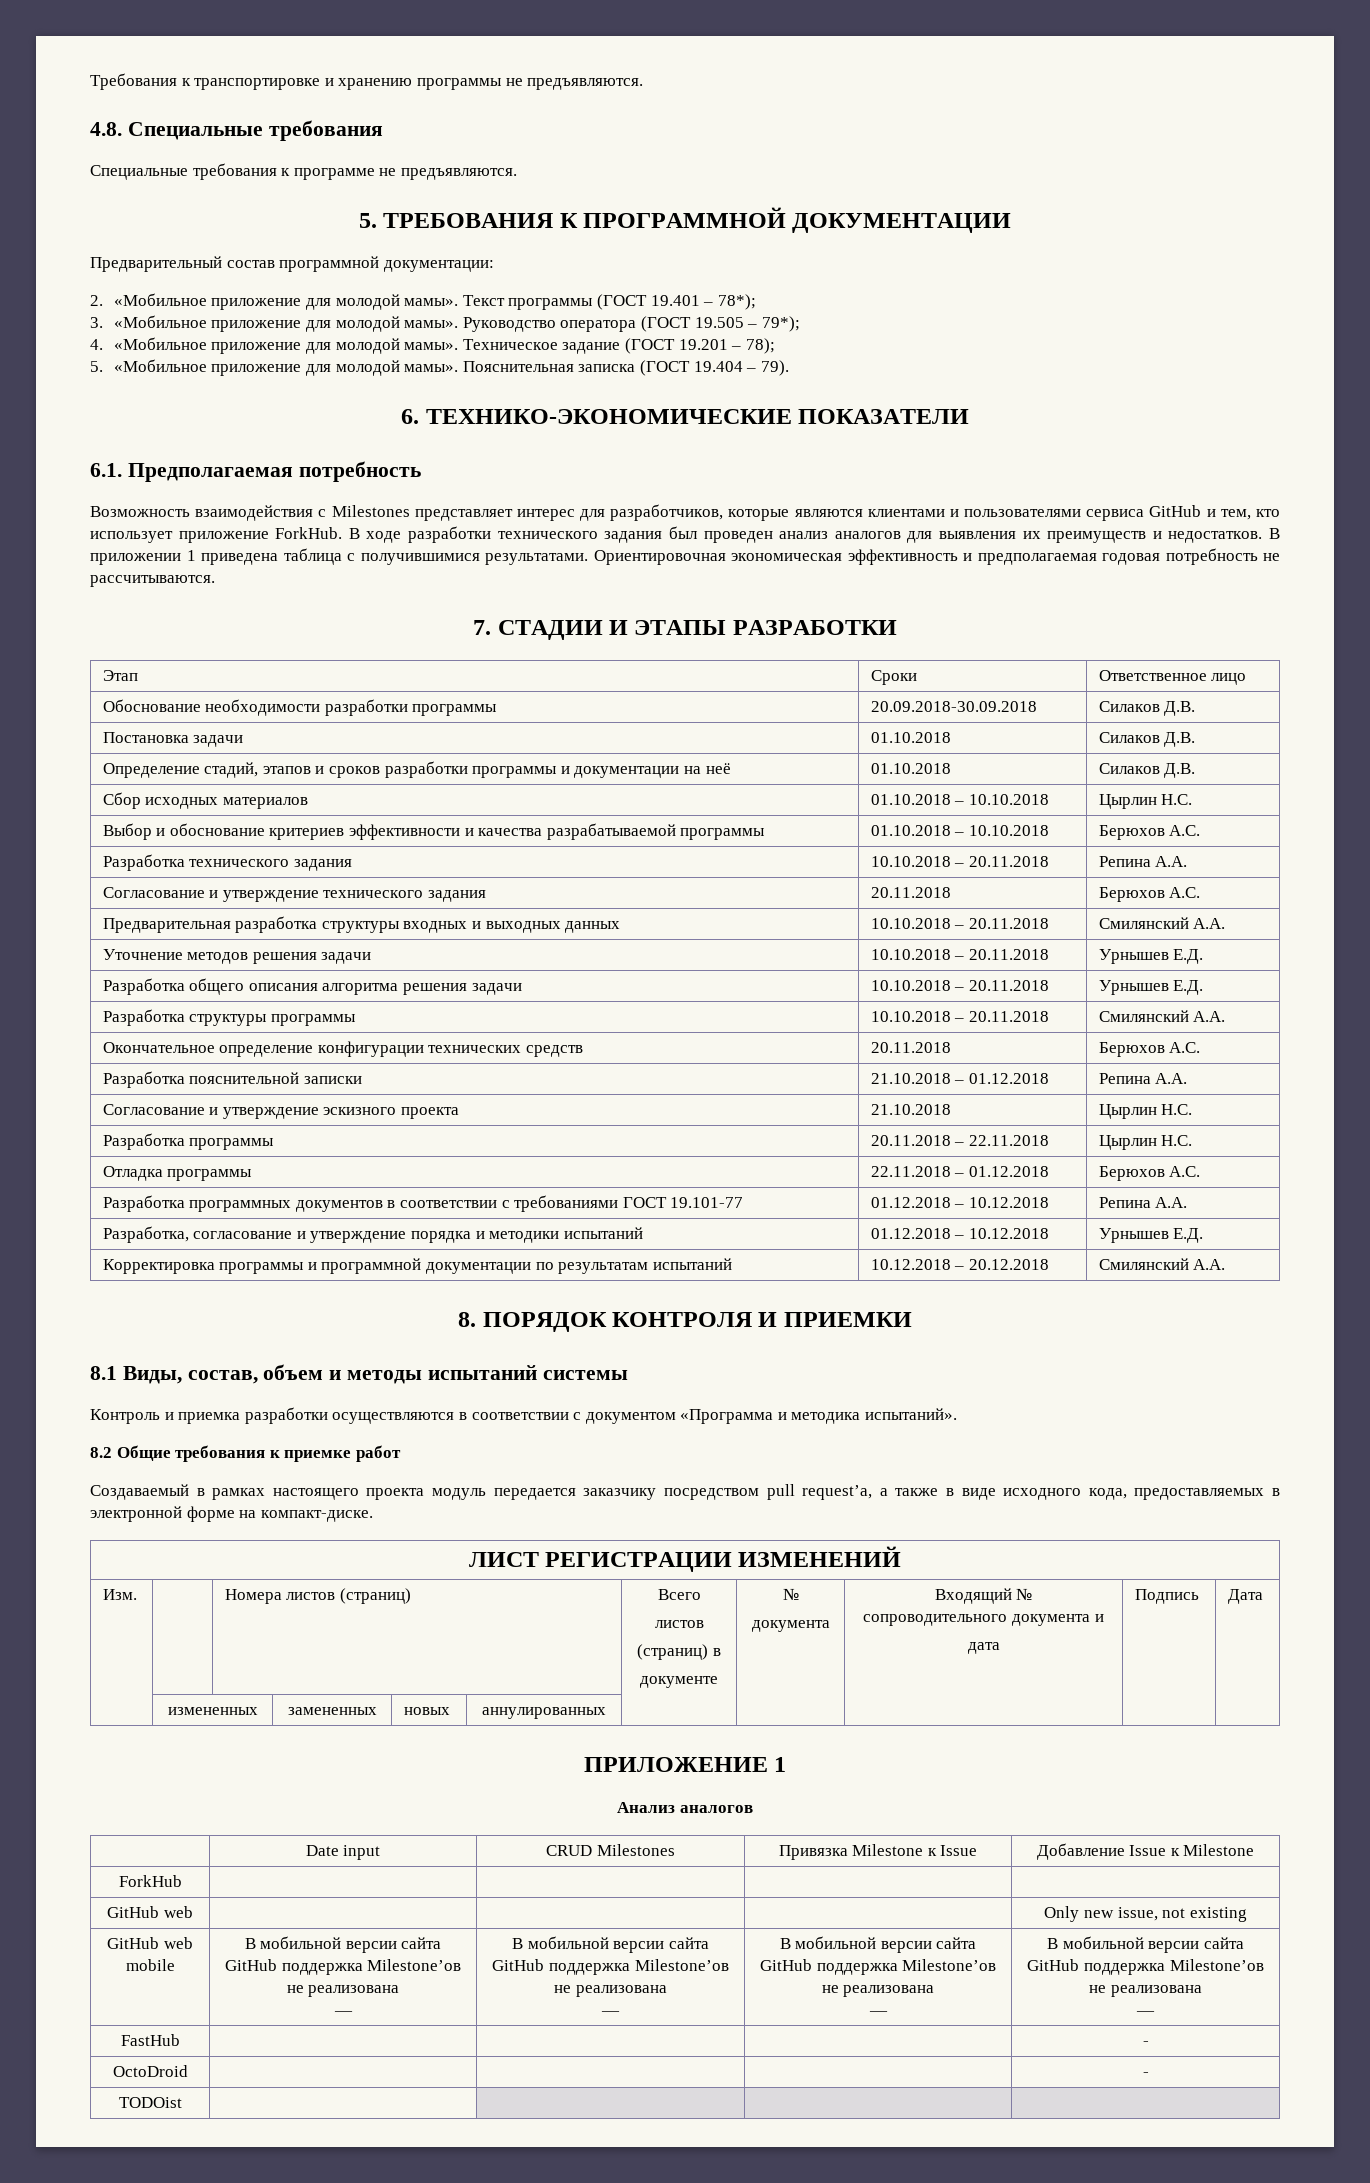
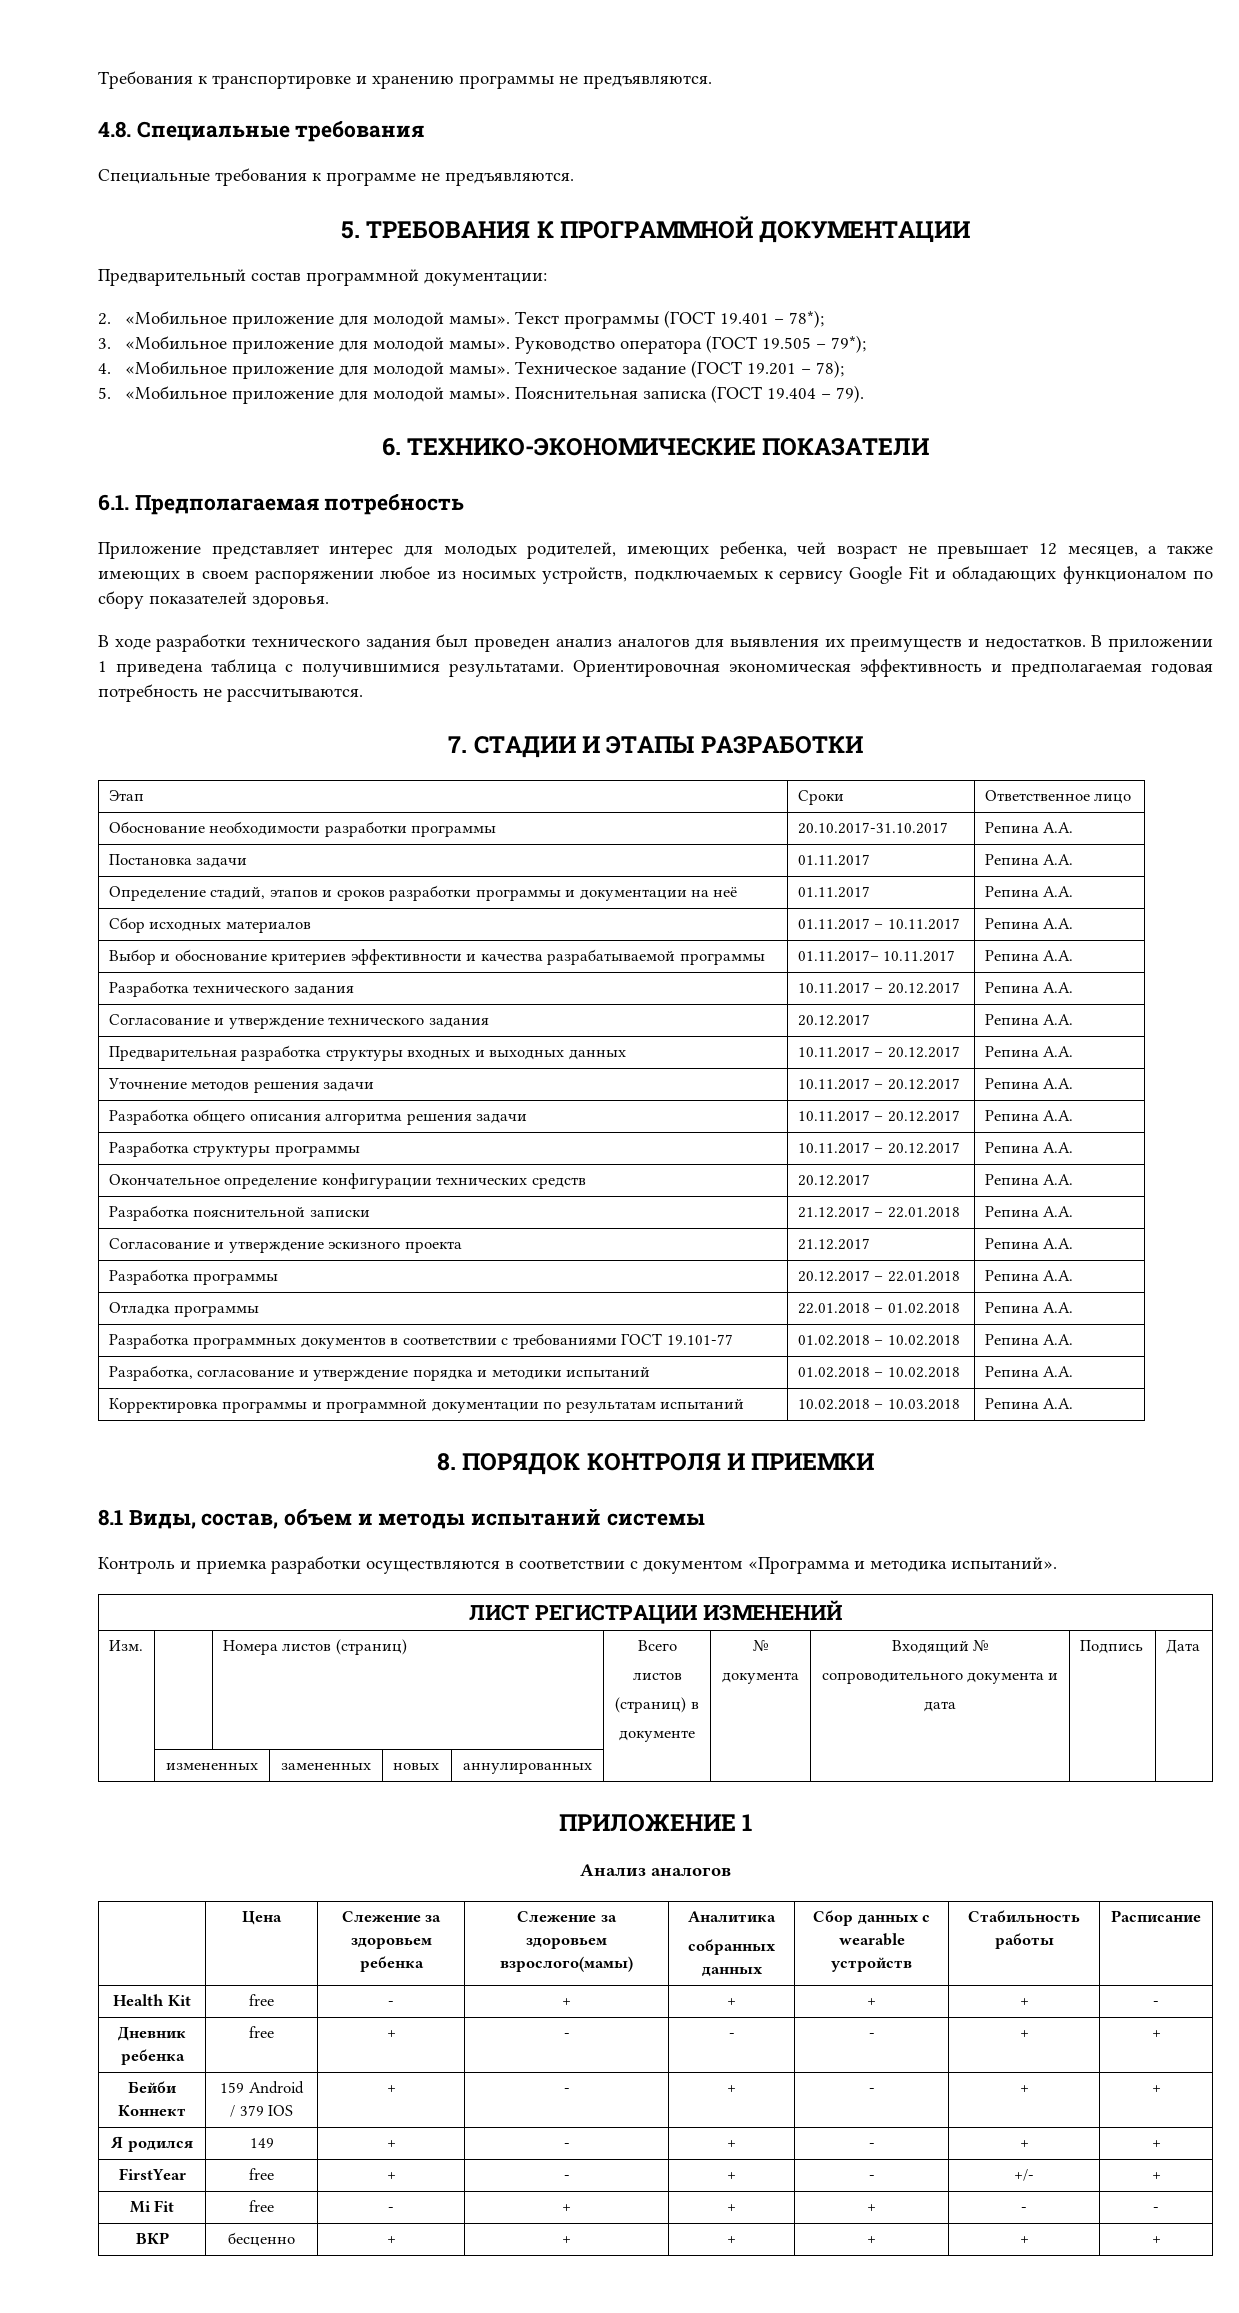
[90,504,1280,521] [90,527,343,543] Возможность взаимодействия с Milestones представляет интерес для разработчиков, которые являются клиентами и пользователями сервиса GitHub и тем, кто использует приложение ForkHub. -> [98,541,1213,559] [98,566,1213,584] [98,591,329,609] Приложение представляет интерес для молодых родителей, имеющих ребенка, чей возраст не превышает 12 месяцев, а также имеющих в своем распоряжении любое из носимых устройств, подключаемых к сервису Google Fit и обладающих функционалом по сбору показателей здоровья. //
[870,701,1037,712] [1098,701,1196,716] 20.09.2018-30.09.2018 | Силаков Д.В. -> [797,822,948,834] [984,822,1074,833] 20.10.2017-31.10.2017 | Репина А.А.
[870,732,951,743] [1098,732,1196,747] 01.10.2018 | Силаков Д.В. -> [797,854,870,866] [984,854,1074,865] 01.11.2017 | Репина А.А.
[870,763,951,774] [1098,763,1196,778] 01.10.2018 | Силаков Д.В. -> [797,886,870,898] [984,886,1074,897] 01.11.2017 | Репина А.А.
[870,794,1049,805] [1098,794,1193,809] 01.10.2018 – 10.10.2018 | Цырлин Н.С. -> [797,918,960,930] [984,918,1074,929] 01.11.2017 – 10.11.2017 | Репина А.А.
[870,825,1049,836] [1098,825,1201,840] 01.10.2018 – 10.10.2018 | Берюхов А.С. -> [797,950,956,962] [984,950,1074,961] 01.11.2017– 10.11.2017 | Репина А.А.
[870,856,1049,867] 10.10.2018 – 20.11.2018 -> [797,982,960,994] 10.11.2017 – 20.12.2017
[870,887,951,898] [1098,887,1201,902] 20.11.2018 | Берюхов А.С. -> [797,1014,870,1026] [984,1014,1074,1025] 20.12.2017 | Репина А.А.
[870,918,1049,929] [1098,917,1189,929] 10.10.2018 – 20.11.2018 | Смилянский -> [797,1046,960,1058] [984,1046,1039,1057] 10.11.2017 – 20.12.2017 | Репина
[870,949,1049,960] [1098,949,1204,964] 10.10.2018 – 20.11.2018 | Урнышев Е.Д. -> [797,1078,960,1090] [984,1078,1074,1089] 10.11.2017 – 20.12.2017 | Репина А.А.
[870,980,1049,991] [1098,980,1204,995] 10.10.2018 – 20.11.2018 | Урнышев Е.Д. -> [797,1110,960,1122] [984,1110,1074,1121] 10.11.2017 – 20.12.2017 | Репина А.А.
[870,1011,1049,1022] [1098,1010,1189,1022] 10.10.2018 – 20.11.2018 | Смилянский -> [797,1142,960,1154] [984,1142,1039,1153] 10.11.2017 – 20.12.2017 | Репина
[870,1042,951,1053] [1098,1042,1201,1057] 20.11.2018 | Берюхов А.С. -> [797,1174,870,1186] [984,1174,1074,1185] 20.12.2017 | Репина А.А.
[870,1073,1049,1084] 21.10.2018 – 01.12.2018 -> [797,1206,960,1218] 21.12.2017 – 22.01.2018
[870,1104,951,1115] [1098,1104,1193,1119] 21.10.2018 | Цырлин Н.С. -> [797,1238,870,1250] [984,1238,1074,1249] 21.12.2017 | Репина А.А.
[870,1135,1049,1146] [1098,1135,1193,1150] [102,1166,253,1181] [870,1166,1049,1177] [1098,1166,1201,1181] 20.11.2018 – 22.11.2018 | Цырлин Н.С. // Отладка программы | 22.11.2018 – 01.12.2018 | Берюхов А.С. -> [797,1270,960,1282] [984,1270,1074,1281] [108,1302,260,1317] [797,1303,960,1314] [984,1302,1074,1313] 20.12.2017 – 22.01.2018 | Репина А.А. // Отладка программы | 22.01.2018 – 01.02.2018 | Репина А.А.
[870,1197,1049,1208] 01.12.2018 – 10.12.2018 -> [797,1335,960,1346] 01.02.2018 – 10.02.2018
[870,1228,1049,1239] [1098,1228,1204,1243] 01.12.2018 – 10.12.2018 | Урнышев Е.Д. -> [797,1367,960,1378] [984,1366,1074,1377] 01.02.2018 – 10.02.2018 | Репина А.А.
[870,1259,1049,1270] [1098,1258,1189,1270] 10.12.2018 – 20.12.2018 | Смилянский -> [797,1399,960,1410] [984,1398,1039,1409] 10.02.2018 – 10.03.2018 | Репина
[90,1445,401,1462] [90,1484,1280,1500] [90,1506,373,1522] // 8.2 Общие требования к приемке работ // Создаваемый в рамках настоящего проекта модуль передается заказчику посредством pull request’а, а также в виде исходного кода, предоставляемых в электронной форме на компакт-диске. -> (1057, 1563) none
[305,1845,381,1860] [546,1844,675,1856] [778,1844,978,1860] [1036,1843,1255,1860] [118,1875,182,1887] [107,1906,193,1918] [1044,1906,1247,1922] [107,1937,193,1949] [125,1959,175,1971] [244,1936,442,1953] [224,1959,462,1975] [286,1985,400,1997] [333,2011,353,2015] [512,1936,709,1953] [492,1959,729,1975] [554,1985,667,1997] [601,2011,620,2015] [779,1936,977,1953] [759,1959,997,1975] [821,1985,935,1997] [868,2011,888,2015] [1047,1936,1244,1953] [1027,1959,1264,1975] [1089,1985,1202,1997] [1136,2011,1155,2015] [120,2034,180,2046] [1142,2041,1149,2046] [112,2065,188,2077] [1142,2072,1149,2077] [118,2097,182,2108] Date input | CRUD Milestones | Привязка Milestone к Issue | Добавление Issue к Milestone // ForkHub | | | | // GitHub web | | | | Only new issue, not existing // GitHub web mobile | В мобильной версии сайта GitHub поддержка Milestone’ов не реализована // — | В мобильной версии сайта GitHub поддержка Milestone’ов не реализована // — | В мобильной версии сайта GitHub поддержка Milestone’ов не реализована // — | В мобильной версии сайта GitHub поддержка Milestone’ов не реализована // — // FastHub | | | | - // OctoDroid | | | | - // TODOist | | | | -> [242,1911,282,1925] [341,1911,442,1922] [350,1937,432,1949] [359,1956,424,1972] [517,1911,617,1922] [526,1937,607,1949] [500,1956,633,1972] [688,1911,776,1922] [688,1939,776,1955] [701,1966,763,1977] [813,1910,930,1926] [838,1933,905,1946] [831,1957,912,1972] [968,1910,1080,1922] [994,1933,1054,1949] [1111,1910,1201,1922] [113,1994,191,2006] [249,1994,274,2006] [388,2001,394,2006] [562,1998,571,2006] [727,1998,736,2006] [867,1998,876,2006] [1019,1998,1029,2006] [1153,2001,1159,2006] [118,2027,186,2041] [120,2049,185,2065] [249,2026,274,2038] [386,2030,396,2038] [563,2033,570,2038] [728,2033,735,2038] [868,2033,875,2038] [1019,2030,1029,2038] [1151,2030,1161,2038] [128,2081,177,2093] [118,2105,186,2117] [220,2081,304,2094] [230,2105,293,2117] [386,2085,396,2093] [563,2088,570,2093] [727,2085,736,2093] [868,2088,875,2093] [1019,2085,1029,2093] [1151,2085,1161,2093] [111,2136,193,2152] [249,2138,274,2148] [386,2140,396,2148] [563,2143,570,2148] [727,2140,736,2148] [868,2143,875,2148] [1019,2140,1029,2148] [1151,2140,1161,2148] [118,2168,186,2180] [249,2168,274,2180] [386,2172,396,2180] [563,2175,570,2180] [727,2172,736,2180] [868,2175,875,2180] [1014,2169,1034,2181] [1151,2172,1161,2180] [129,2200,175,2213] [249,2200,274,2212] [388,2207,394,2212] [562,2204,571,2212] [727,2204,736,2212] [867,2204,876,2212] [1021,2207,1027,2212] [1153,2207,1159,2212] [135,2232,169,2245] [228,2232,295,2247] [386,2236,396,2244] [562,2236,571,2244] [727,2236,736,2244] [867,2236,876,2244] [1019,2236,1029,2244] [1151,2236,1161,2244] Цена | Слежение за здоровьем ребенка | Слежение за здоровьем взрослого(мамы) | Аналитика // собранных данных | Сбор данных с wearable устройств | Стабильность работы | Расписание // Health Kit | free | - | + | + | + | + | - // Дневник ребенка | free | + | - | - | - | + | + // Бейби Коннект | 159 Android / 379 IOS | + | - | + | - | + | + // Я родился | 149 | + | - | + | - | + | + // FirstYear | free | + | - | + | - | +/- | + // Mi Fit | free | - | + | + | + | - | - // ВКР | бесценно | + | + | + | + | + | +

